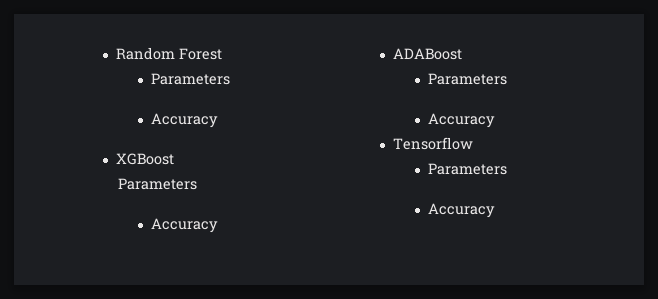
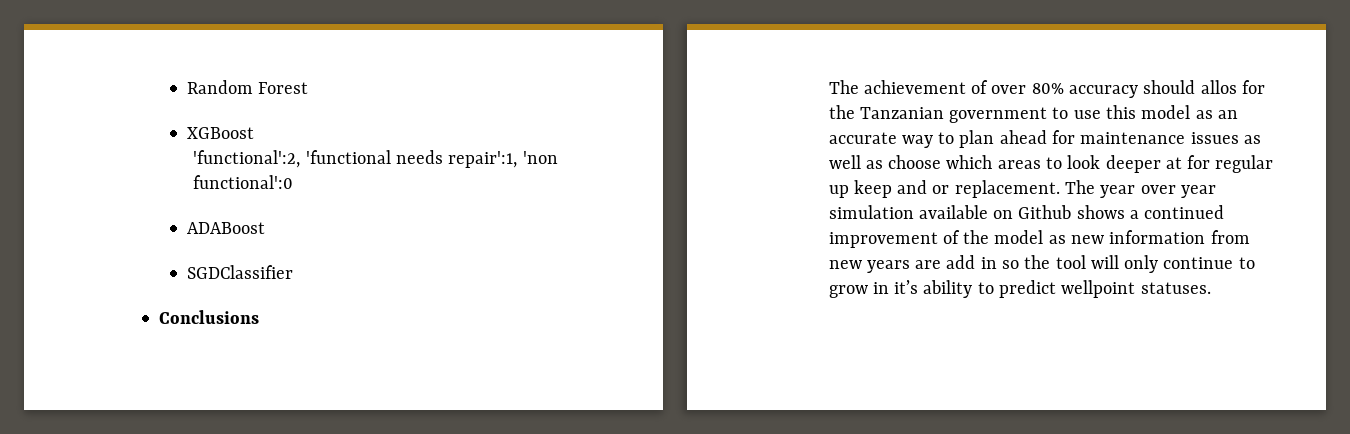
[151,73,231,85] [151,113,219,128] // Parameters // Accuracy -> (309, 88) none
[117,178,197,190] [151,218,219,233] [393,48,463,60] [428,73,508,85] [428,113,496,128] [393,137,474,150] [428,163,508,175] [428,203,496,218] Parameters // Accuracy // ADABoost // Parameters // Accuracy // Tensorflow // Parameters // Accuracy -> [193,150,558,168] [193,175,294,189] [187,222,266,234] [187,265,294,279] [159,310,260,324] [828,80,1265,98] [828,105,1238,123] [828,130,1261,148] [828,155,1274,173] [828,180,1216,198] [828,205,1225,219] [828,230,1250,248] [828,255,1255,273] [828,280,1211,298] 'functional':2, 'functional needs repair':1, 'non functional':0 // ADABoost // SGDClassifier // Conclusions // The achievement of over 80% accuracy should allos for the Tanzanian government to use this model as an accurate way to plan ahead for maintenance issues as well as choose which areas to look deeper at for regular up keep and or replacement. The year over year simulation available on Github shows a continued improvement of the model as new information from new years are add in so the tool will only continue to grow in it’s ability to predict wellpoint statuses.

